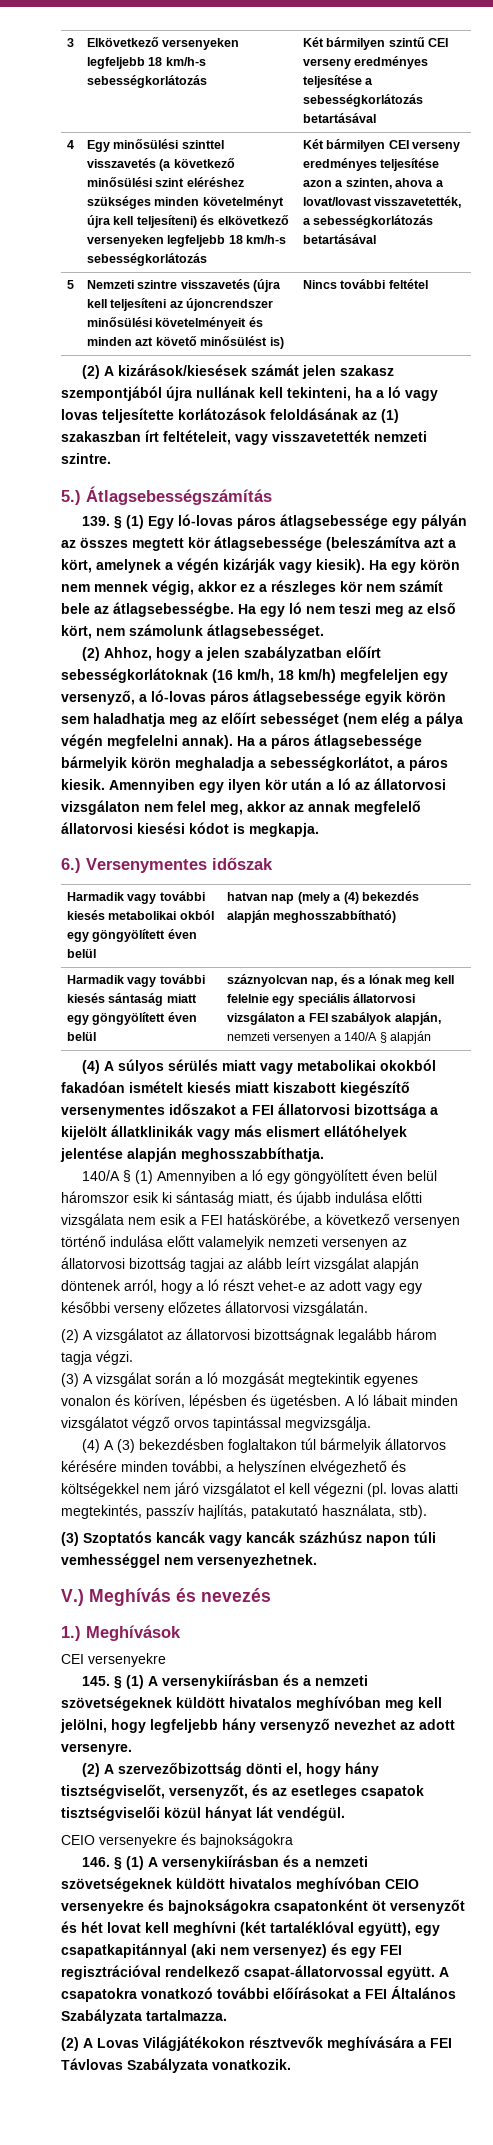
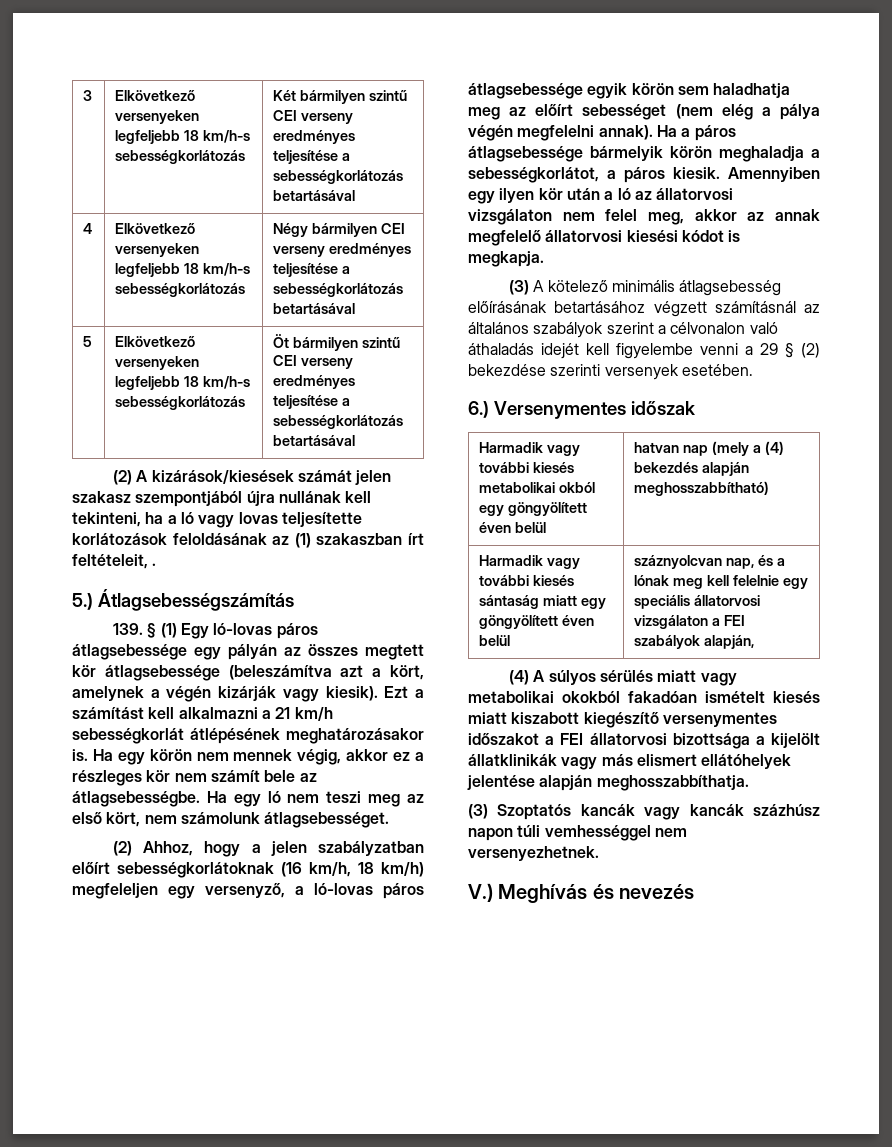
[87,139,224,152] [87,158,235,171] [87,177,244,187] [87,196,284,209] [87,215,289,228] [87,235,287,247] [87,253,208,266] [303,139,325,149] Egy minősülési szinttel visszavetés (a következő minősülési szint eléréshez szükséges minden követelményt újra kell teljesíteni) és elkövetkező versenyeken legfeljebb 18 km/h-s sebességkorlátozás | Két -> [115,223,196,234] [115,243,200,257] [115,263,251,277] [115,283,246,297] [273,223,309,237] Elkövetkező versenyeken legfeljebb 18 km/h-s sebességkorlátozás | Négy
[303,178,444,189] [303,196,462,208] [303,215,434,228] [303,234,377,244] [67,280,75,289] [87,279,282,292] [87,298,274,311] [87,317,263,330] [87,336,284,349] [303,279,428,289] azon a szinten, ahova a lovat/lovast visszavetették, a sebességkorlátozás betartásával // 5 | Nemzeti szintre visszavetés (újra kell teljesíteni az újoncrendszer minősülési követelményeit és minden azt követő minősülést is) | Nincs további feltétel -> [342,266,351,274] [273,283,404,297] [273,303,356,314] [83,336,93,347] [115,336,196,347] [115,356,200,370] [115,376,251,390] [115,396,246,410] [273,334,401,351] [273,355,354,369] [273,375,356,389] [273,395,351,409] [273,415,404,429] [273,435,356,446] a sebességkorlátozás betartásával // 5 | Elkövetkező versenyeken legfeljebb 18 km/h-s sebességkorlátozás | Öt bármilyen szintű CEI verseny eredményes teljesítése a sebességkorlátozás betartásával
[235,430,427,445] [61,453,111,464] vagy visszavetették nemzeti szintre. -> [152,563,157,566] .
(365, 566) none -> [384,686,424,698] [72,707,333,721] [72,728,424,744] [72,749,88,761] Ezt a számítást kell alkalmazni a 21 km/h sebességkorlát átlépésének meghatározásakor is.
(319, 830) none -> [508,280,782,296] [468,301,820,317] [468,322,778,338] [468,343,820,359] [468,364,753,380] // (3) A kötelező minimális átlagsebesség előírásának betartásához végzett számításnál az általános szabályok szerint a célvonalon való áthaladás idejét kell figyelembe venni a 29 § (2) bekezdése szerinti versenyek esetében.
[227,1031,431,1044] nemzeti versenyen a 140/A § alapján -> (755, 642) none
[82,1169,438,1184] [61,1191,422,1206] [61,1213,460,1228] [61,1235,407,1250] [61,1257,419,1272] [61,1279,422,1294] [61,1301,368,1316] [61,1328,437,1343] [61,1350,133,1365] [61,1372,418,1387] [61,1394,458,1409] [61,1416,371,1431] [82,1438,447,1453] [61,1460,406,1475] [61,1482,458,1497] [61,1504,427,1519] // 140/A § (1) Amennyiben a ló egy göngyölített éven belül háromszor esik ki sántaság miatt, és újabb indulása előtti vizsgálata nem esik a FEI hatáskörébe, a következő versenyen történő indulása előtt valamelyik nemzeti versenyen az állatorvosi bizottság tagjai az alább leírt vizsgálat alapján döntenek arról, hogy a ló részt vehet-e az adott vagy egy későbbi verseny előzetes állatorvosi vizsgálatán. // (2) A vizsgálatot az állatorvosi bizottságnak legalább három tagja végzi. // (3) A vizsgálat során a ló mozgását megtekintik egyenes vonalon és köríven, lépésben és ügetésben. A ló lábait minden vizsgálatot végző orvos tapintással megvizsgálja. // (4) A (3) bekezdésben foglaltakon túl bármelyik állatorvos kérésére minden további, a helyszínen elvégezhető és költségekkel nem járó vizsgálatot el kell végezni (pl. lovas alatti megtekintés, passzív hajlítás, patakutató használata, stb). -> (749, 783) none
[61,1625,181,1641] [61,1653,166,1667] [82,1674,369,1689] [61,1696,442,1711] [60,1718,455,1733] [61,1743,132,1755] [82,1762,380,1777] [61,1784,424,1799] [61,1806,345,1821] [61,1833,293,1848] [82,1855,369,1870] [61,1877,419,1892] [61,1899,465,1914] [61,1921,440,1936] [61,1943,402,1958] [61,1965,449,1980] [61,1986,456,2002] [61,2009,227,2024] [61,2036,452,2051] [61,2058,291,2073] // 1.) Meghívások // CEI versenyekre // 145. § (1) A versenykiírásban és a nemzeti szövetségeknek küldött hivatalos meghívóban meg kell jelölni, hogy legfeljebb hány versenyző nevezhet az adott versenyre. // (2) A szervezőbizottság dönti el, hogy hány tisztségviselőt, versenyzőt, és az esetleges csapatok tisztségviselői közül hányat lát vendégül. // CEIO versenyekre és bajnokságokra // 146. § (1) A versenykiírásban és a nemzeti szövetségeknek küldött hivatalos meghívóban CEIO versenyekre és bajnokságokra csapatonként öt versenyzőt és hét lovat kell meghívni (két tartaléklóval együtt), egy csapatkapitánnyal (aki nem versenyez) és egy FEI regisztrációval rendelkező csapat-állatorvossal együtt. A csapatokra vonatkozó további előírásokat a FEI Általános Szabályzata tartalmazza. // (2) A Lovas Világjátékokon résztvevők meghívására a FEI Távlovas Szabályzata vonatkozik. -> (695, 891) none

